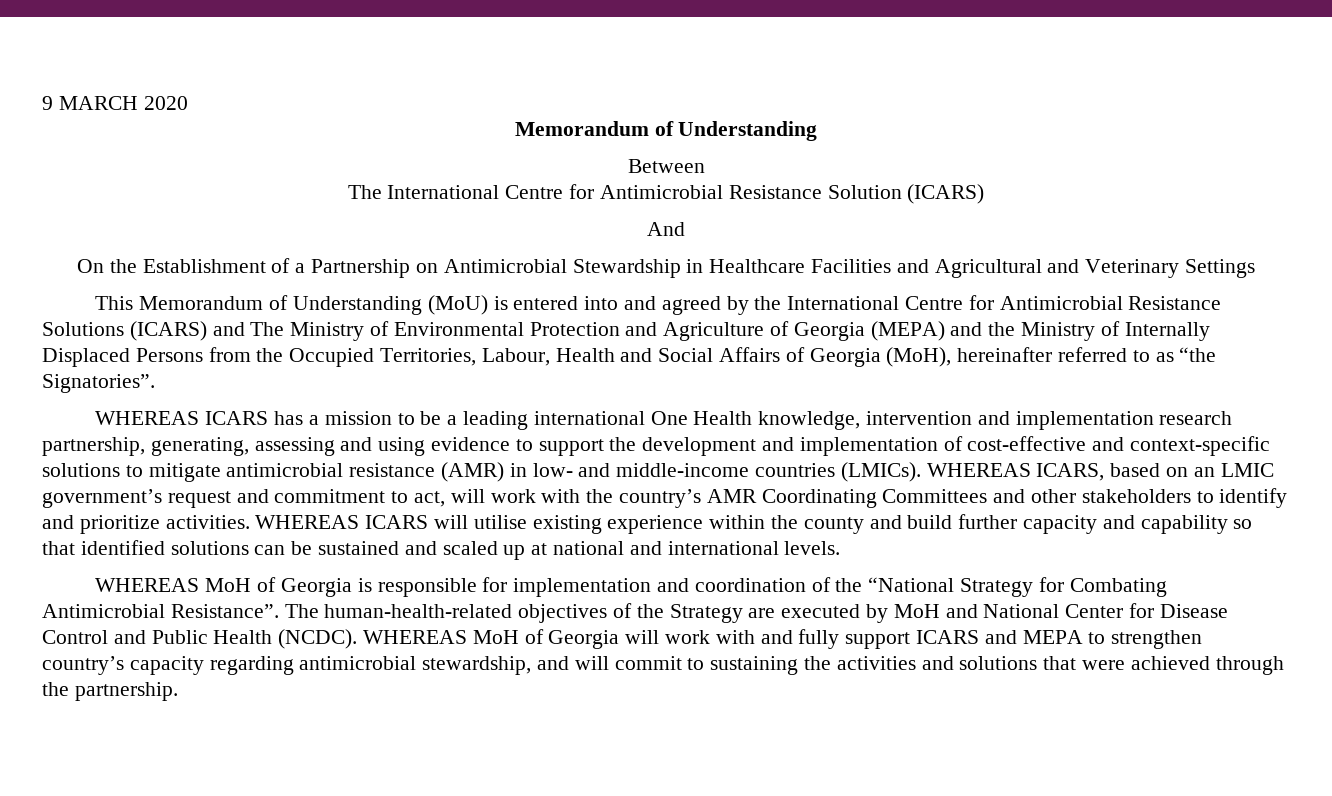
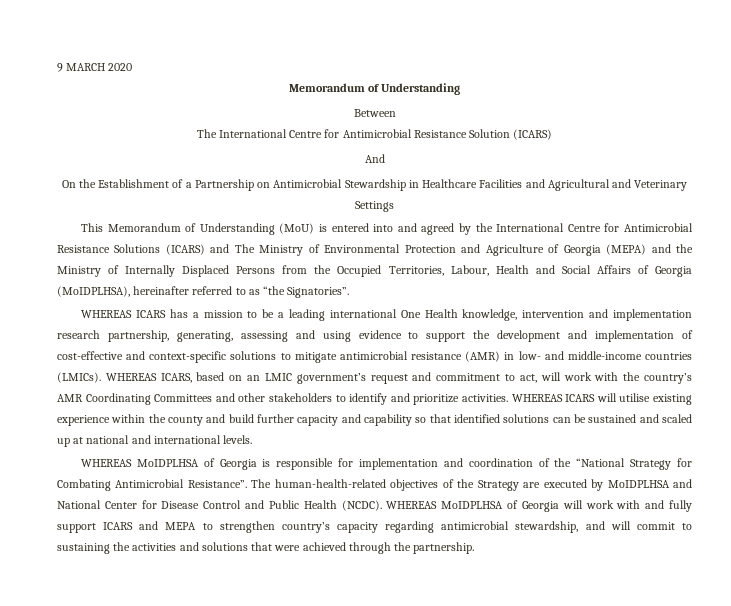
[886,347,952,367] (MoH), -> [57,286,130,297] (MoIDPLHSA),
[205,578,252,592] MoH -> [136,459,199,467] MoIDPLHSA
[893,604,940,618] MoH -> [607,480,670,488] MoIDPLHSA
[472,630,519,644] MoH -> [441,501,504,509] MoIDPLHSA

